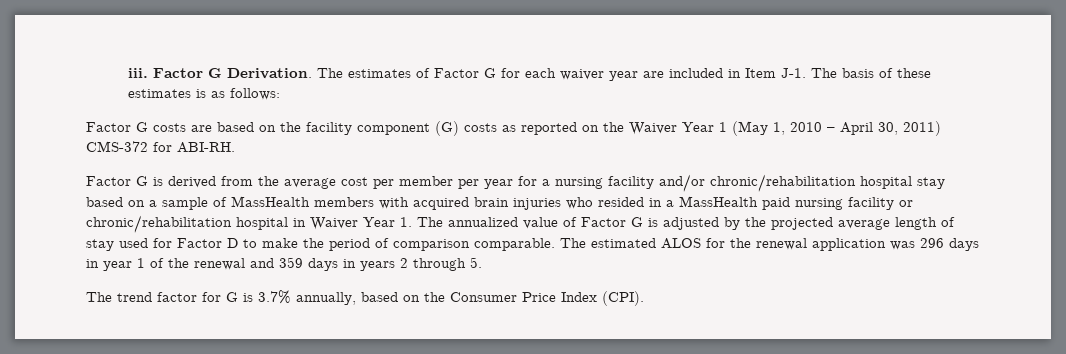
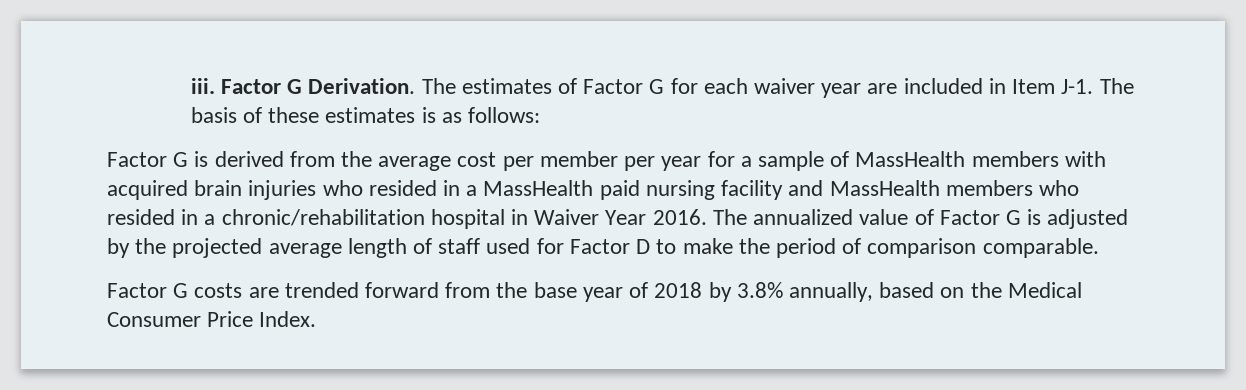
[86,121,941,136] [86,141,235,153] // Factor G costs are based on the facility component (G) costs as reported on the Waiver Year 1 (May 1, 2010 – April 30, 2011) CMS-372 for ABI-RH. -> (540, 115) none
[555,174,945,192] [86,197,157,207] nursing facility and/or chronic/rehabilitation hospital stay based on a -> (752, 161) none
[899,200,913,207] or -> [788,180,1079,196] [107,209,216,225] and MassHealth members who resided in a
[400,217,412,227] 1. -> [652,209,707,225] 2016.
[86,239,114,251] stay -> [438,238,481,254] staff
[560,238,979,251] [86,257,482,271] [86,290,291,304] The estimated ALOS for the renewal application was 296 days in year 1 of the renewal and 359 days in years 2 through 5. // The trend factor for G is 3.7% -> [107,282,783,302] // Factor G costs are trended forward from the base year of 2018 by 3.8%
(445, 297) none -> [1007,282,1082,298] Medical
[561,291,644,306] Index (CPI). -> [259,311,317,327] Index.

